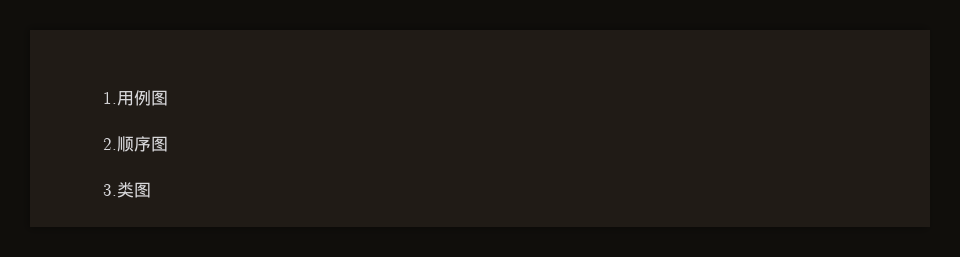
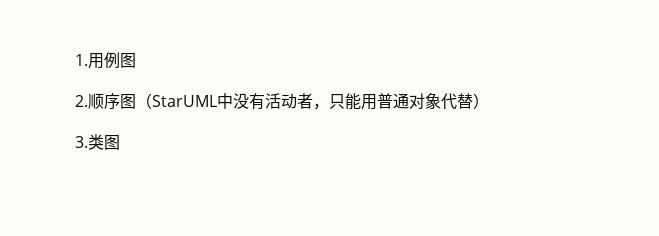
(168, 144) none -> [136,93,489,110] （StarUML中没有活动者，只能用普通对象代替）

